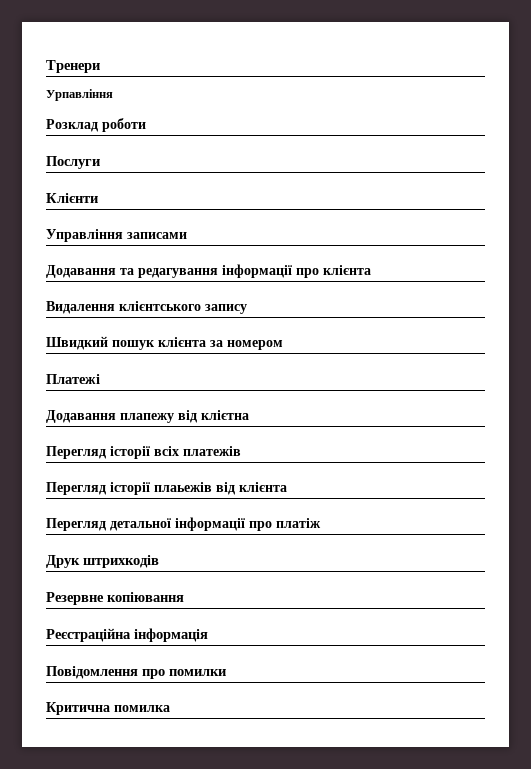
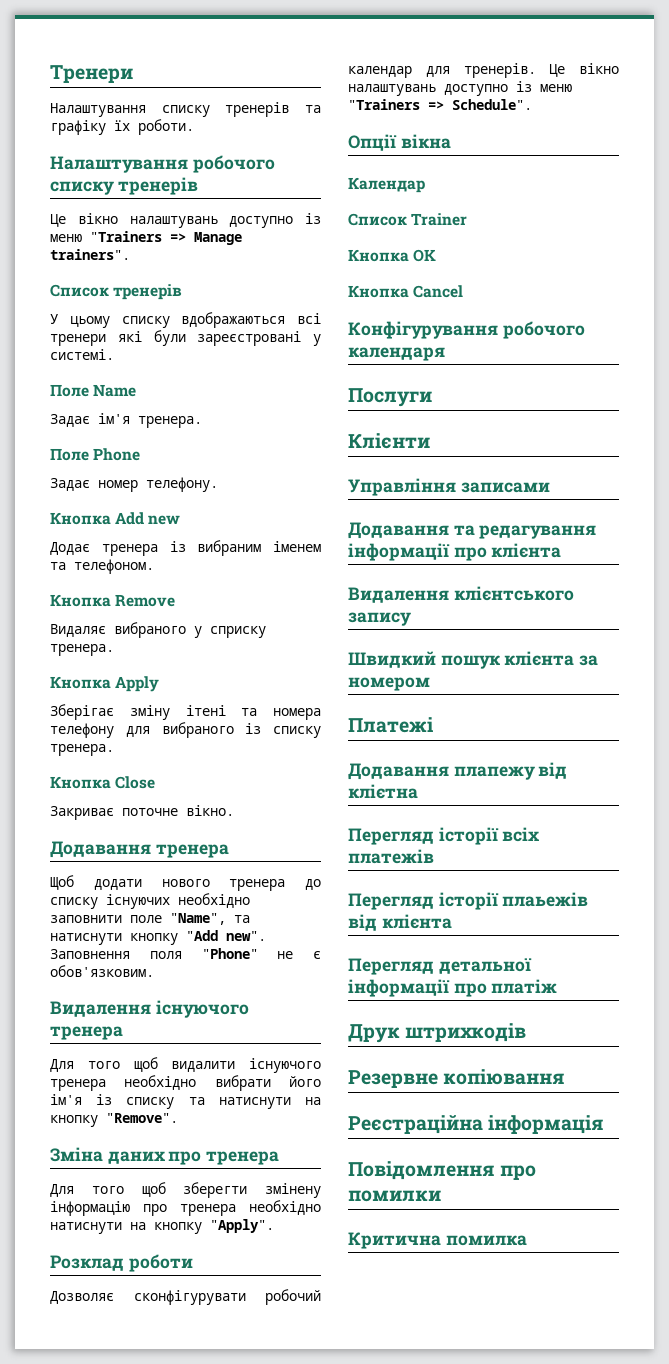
[46,89,113,101] [46,118,146,132] Урпавління // Розклад роботи -> [50,102,321,117] [50,119,194,135] [50,155,275,173] [50,177,198,195] [50,213,321,228] [50,231,242,245] [50,249,130,260] [50,284,183,300] [50,312,321,328] [50,330,321,346] [50,349,114,360] [50,384,137,397] [50,413,202,428] [50,448,141,461] [50,477,218,492] [50,512,181,525] [50,540,321,556] [50,559,154,574] [50,594,176,607] [50,622,266,638] [50,644,114,656] [50,676,160,692] [50,704,321,720] [50,722,321,738] [50,744,114,756] [50,776,156,789] [50,805,234,820] [50,841,229,858] [50,875,321,891] [50,893,250,909] [50,913,250,925] [50,930,266,945] [50,948,321,959] [50,965,154,977] [50,1000,249,1018] [50,1026,123,1040] [50,1057,321,1073] [50,1075,321,1091] [50,1094,321,1109] [50,1113,178,1127] [50,1147,280,1165] [50,1182,321,1198] [50,1200,321,1216] [50,1219,274,1234] [50,1254,193,1272] [50,1289,321,1305] [348,63,619,78] [348,81,572,96] [348,99,532,110] [348,134,451,151] [348,177,425,193] [348,213,468,226] [348,249,437,262] [348,285,464,298] [348,321,585,339] [348,347,445,361] Налаштування списку тренерів та графіку їх роботи. // Налаштування робочого списку тренерів // Це вікно налаштувань доступно із меню "Trainers => Manage trainers". // Список тренерів // У цьому списку вдображаються всі тренери які були зареєстровані у системі. // Поле Name // Задає ім'я тренера. // Поле Phone // Задає номер телефону. // Кнопка Add new // Додає тренера із вибраним іменем та телефоном. // Кнопка Remove // Видаляє вибраного у сприску тренера. // Кнопка Apply // Зберігає зміну ітені та номера телефону для вибраного із списку тренера. // Кнопка Close // Закриває поточне вікно. // Додавання тренера // Щоб додати нового тренера до списку існуючих необхідно заповнити поле "Name", та натиснути кнопку "Add new". Заповнення поля "Phone" не є обов'язковим. // Видалення існуючого тренера // Для того щоб видалити існуючого тренера необхідно вибрати його ім'я із списку та натиснути на кнопку "Remove". // Зміна даних про тренера // Для того щоб зберегти змінену інформацію про тренера необхідно натиснути на кнопку "Apply". // Розклад роботи // Дозволяє сконфігурувати робочий календар для тренерів. Це вікно налаштувань доступно із меню "Trainers => Schedule". // Опції вікна // Календар // Список Trainer // Кнопка OK // Кнопка Cancel // Конфігурування робочого календаря

